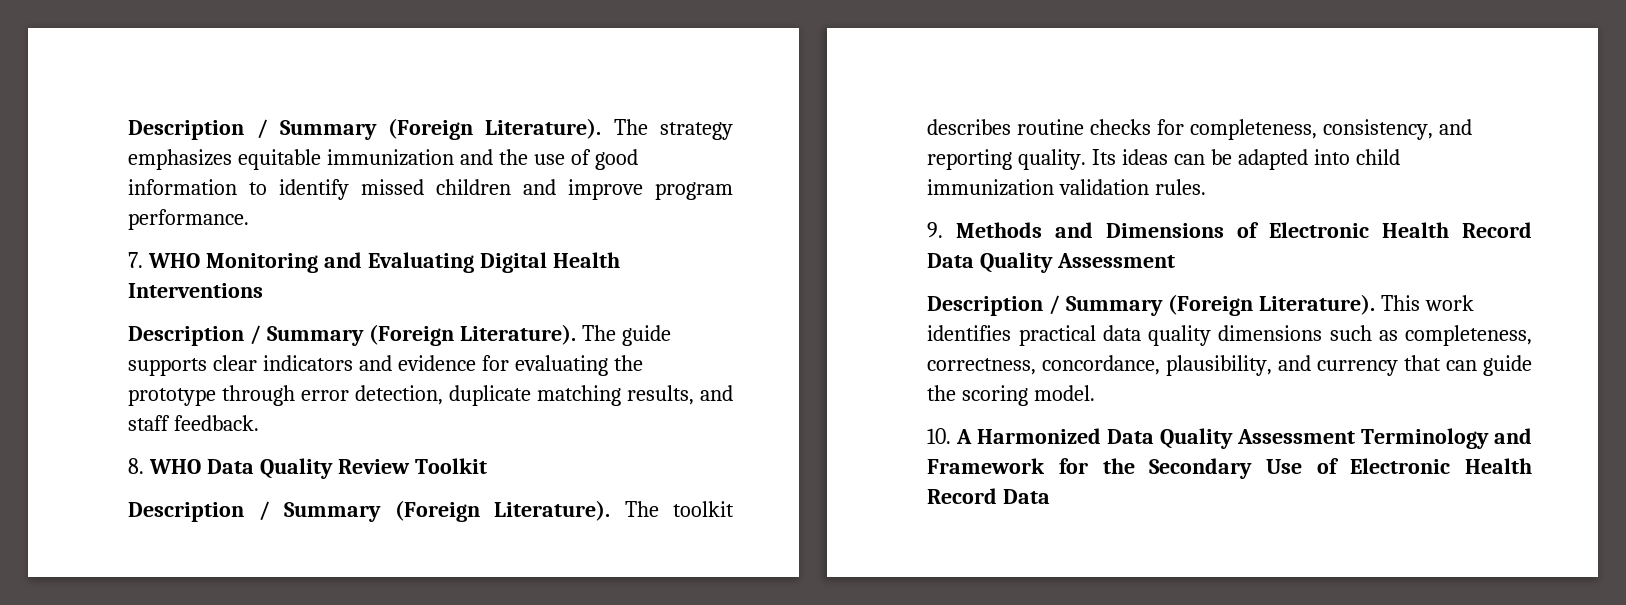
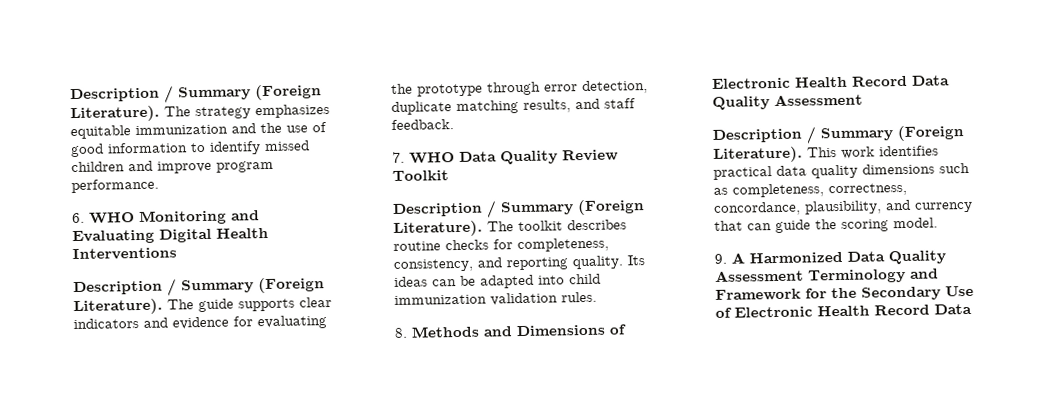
[128,252,144,268] 7. -> [71,212,85,224] 6.
[128,458,145,474] 8. -> [391,151,405,164] 7.
[927,222,944,238] 9. -> [393,327,408,339] 8.
[927,428,952,444] 10. -> [713,253,727,264] 9.

